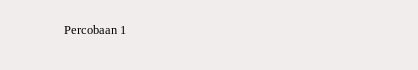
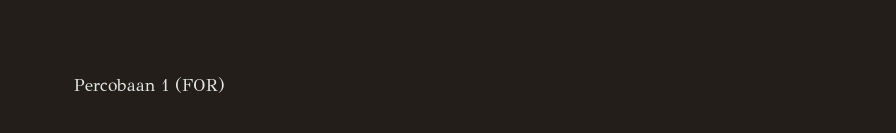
(127, 30) none -> [175,77,225,93] (FOR)

